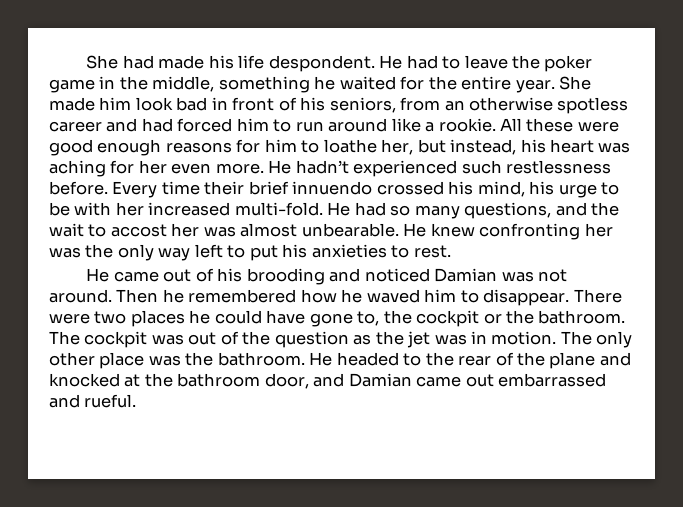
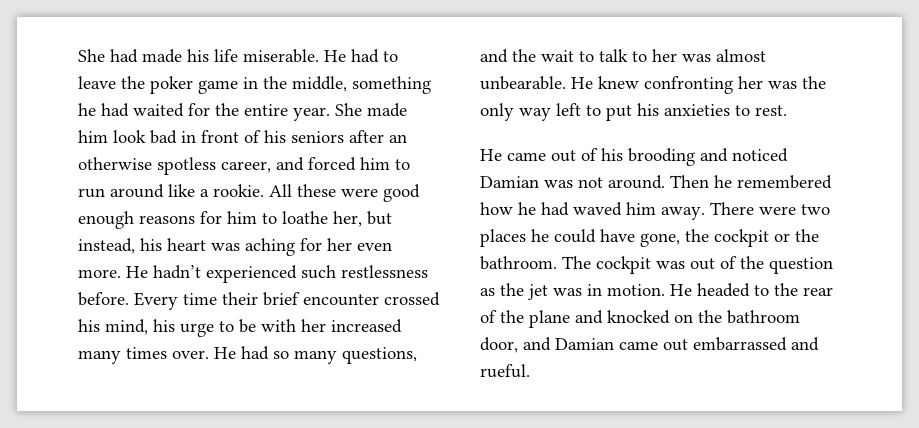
[268,55,375,72] despondent. -> [243,49,319,63] miserable.
(336, 83) none -> [101,103,129,117] had
[329,97,441,113] seniors, from -> [291,130,384,143] seniors after
[49,118,173,132] career and had -> [221,157,304,173] career, and
[292,181,373,195] innuendo -> [303,294,379,306] encounter
[234,202,323,216] multi-fold. -> [78,347,209,364] many times over.
[110,224,167,237] accost -> [599,49,647,62] talk to
(363, 296) none -> [541,202,569,216] had
[460,289,570,306] to disappear. -> [661,207,705,220] away.
[309,311,380,327] gone to, -> [640,233,680,247] gone,
[560,331,633,348] [49,352,305,369] The only other place was the bathroom. -> (665, 290) none
[124,374,141,387] at -> [674,314,693,323] on

